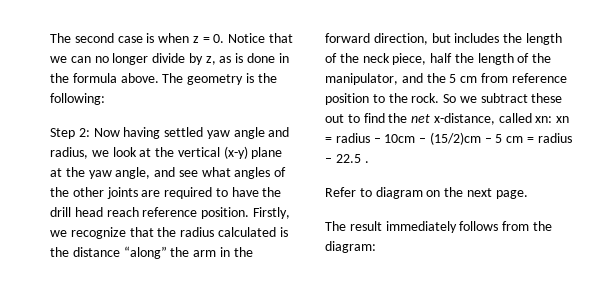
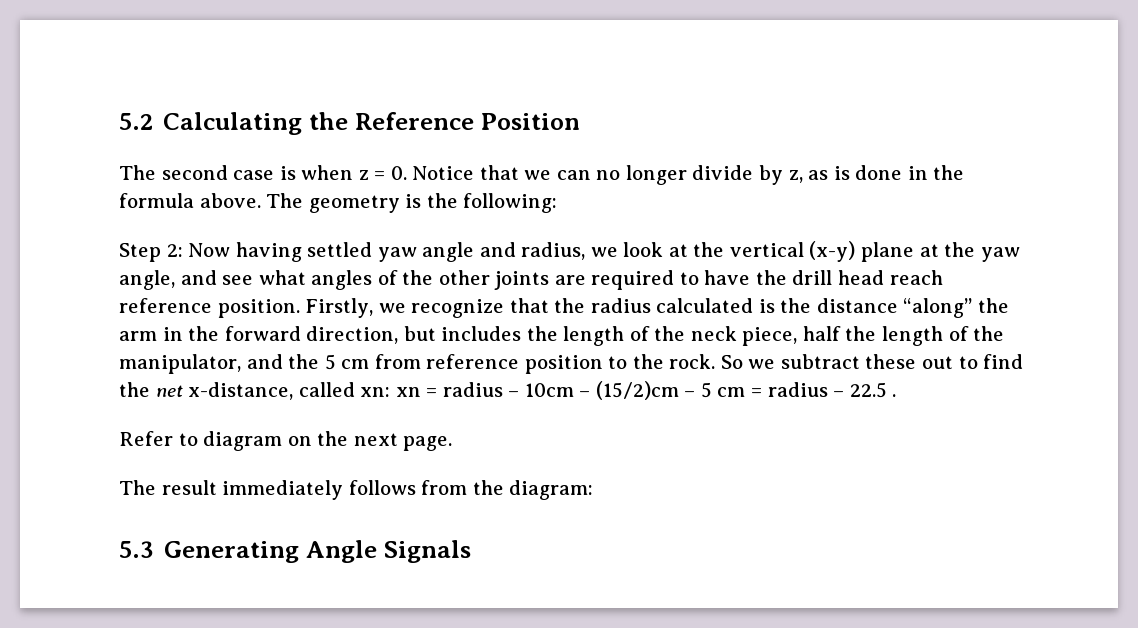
(50, 38) none -> [119,112,580,135] 5.2 Calculating the Reference Position //
(376, 247) none -> [119,540,472,563] // 5.3 Generating Angle Signals

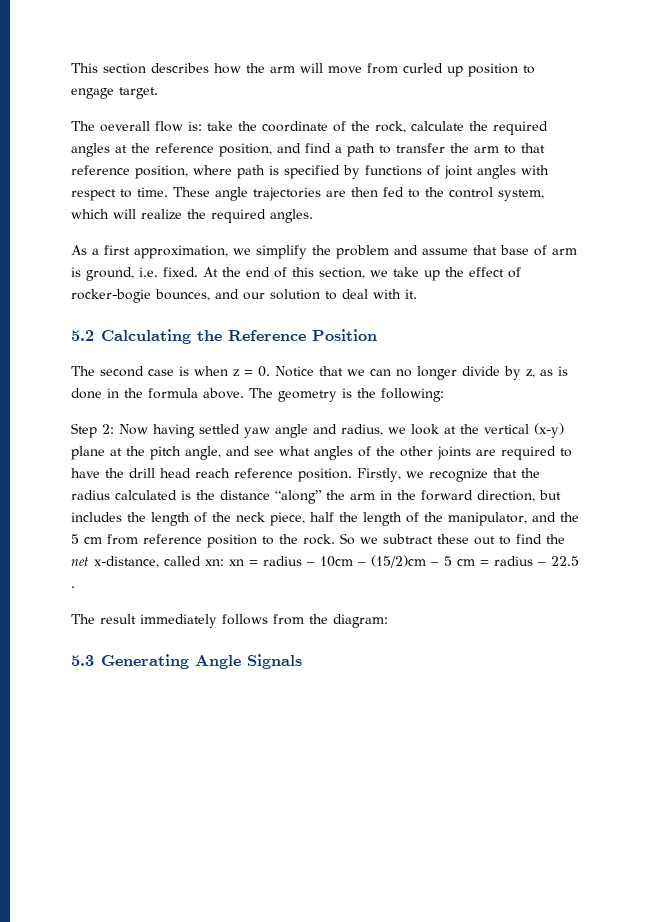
(119, 121) none -> [71,63,535,77] [71,87,158,99] [71,121,548,135] [71,143,545,157] [71,165,549,179] [71,187,544,201] [71,209,313,223] [71,245,577,259] [71,267,521,281] [71,289,417,303] This section describes how the arm will move from curled up position to engage target. // The oeverall flow is: take the coordinate of the rock, calculate the required angles at the reference position, and find a path to transfer the arm to that reference position, where path is specified by functions of joint angles with respect to time. These angle trajectories are then fed to the control system, which will realize the required angles. // As a first approximation, we simplify the problem and assume that base of arm is ground, i.e. fixed. At the end of this section, we take up the effect of rocker-bogie bounces, and our solution to deal with it. //
[980,247,1020,262] yaw -> [150,446,181,460] pitch
[119,431,453,451] // Refer to diagram on the next page. -> (75, 587) none

